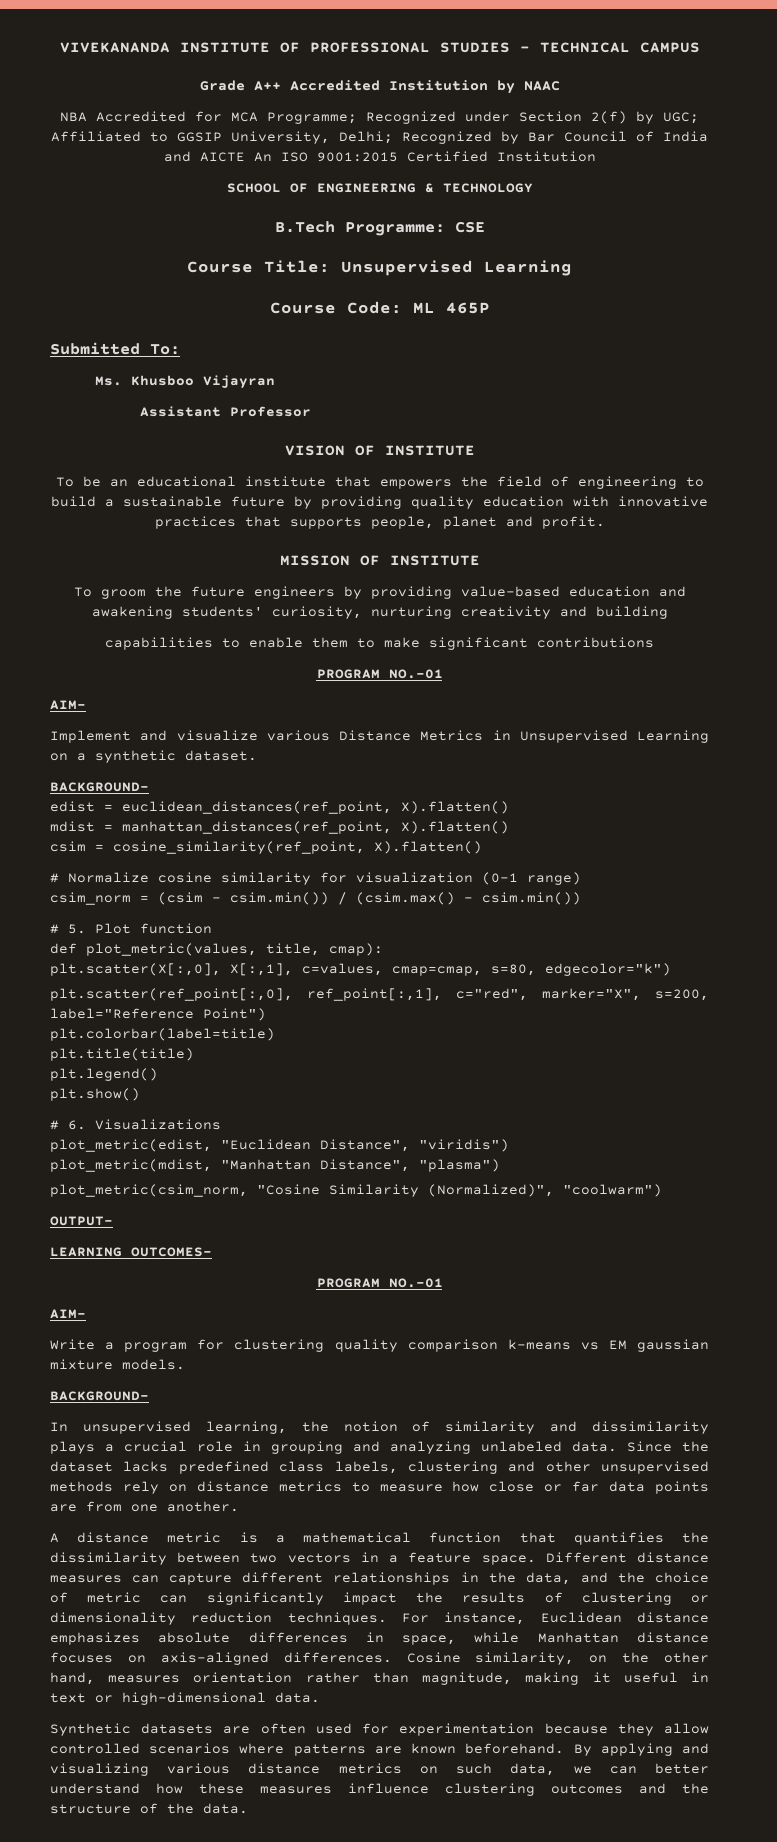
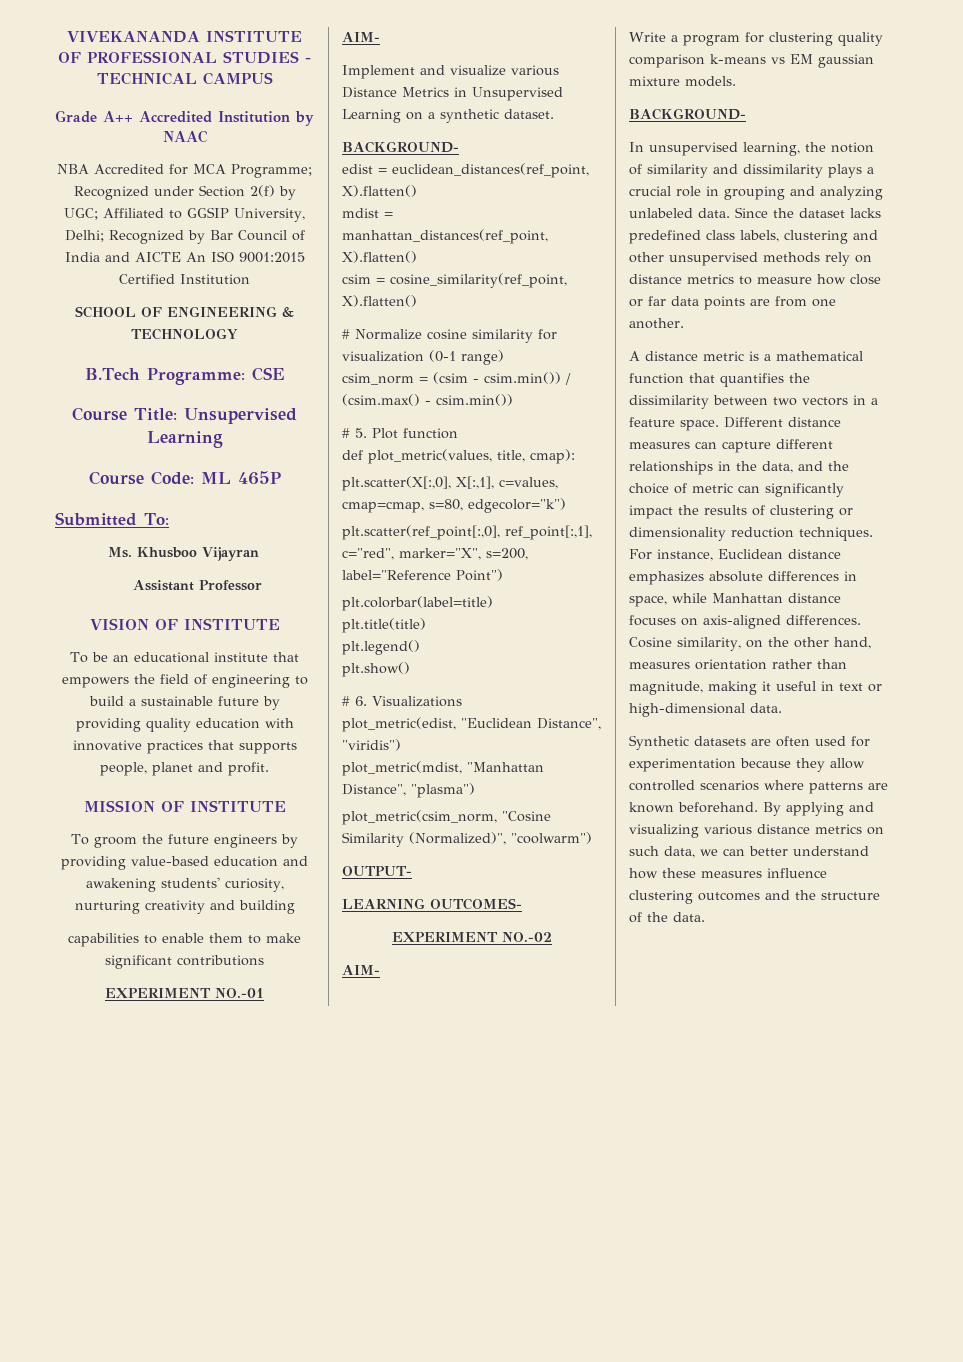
[316,669,380,679] PROGRAM -> [105,988,211,998] EXPERIMENT
[316,1278,443,1288] PROGRAM NO.-01 -> [391,932,552,942] EXPERIMENT NO.-02

